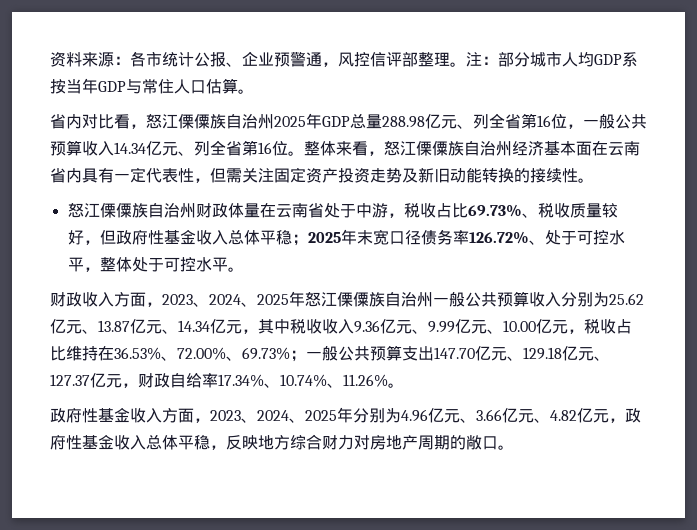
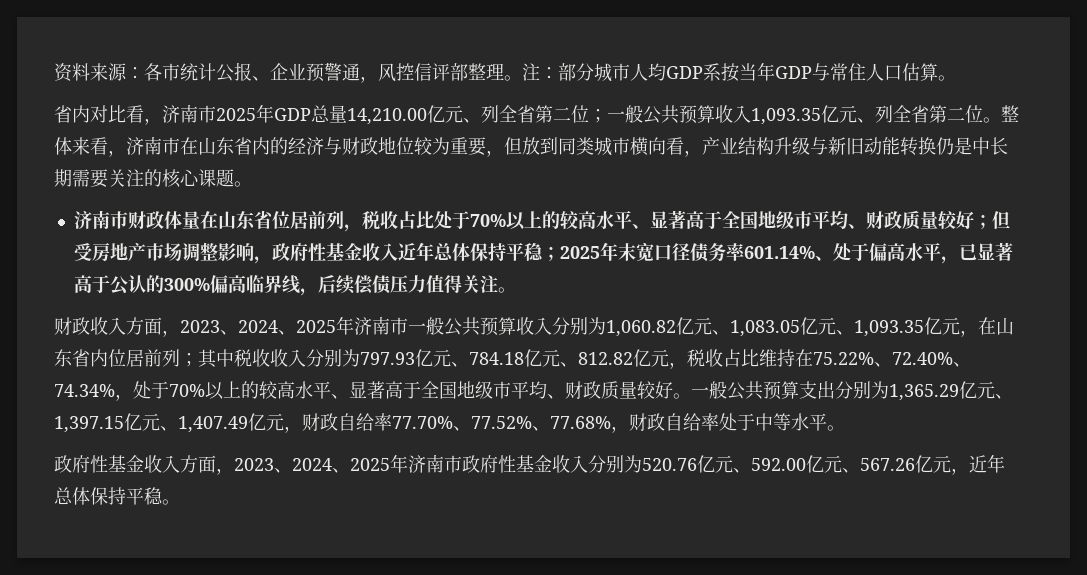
[146,114,274,129] 怒江傈僳族自治州 -> [162,104,216,123] 济南市
[382,113,647,129] [50,140,272,156] 288.98亿元、列全省第16位，一般公共预算收入14.34亿元、列全省第16 -> [347,105,965,125] 14,210.00亿元、列全省第二位；一般公共预算收入1,093.35亿元、列全省第二
[384,141,640,156] [50,167,594,183] [67,203,618,218] [67,230,260,245] 怒江傈僳族自治州经济基本面在云南省内具有一定代表性，但需关注固定资产投资走势及新旧动能转换的接续性。 // 怒江傈僳族自治州财政体量在云南省处于中游，税收占比69.73%、税收质量较好，但政府性基金收入总体 -> [126,136,1008,157] [54,169,252,188] [73,210,1010,232] [73,242,506,264] 济南市在山东省内的经济与财政地位较为重要，但放到同类城市横向看，产业结构升级与新旧动能转换仍是中长期需要关注的核心课题。 // 济南市财政体量在山东省位居前列，税收占比处于70%以上的较高水平、显著高于全国地级市平均、财政质量较好；但受房地产市场调整影响，政府性基金收入近年总体保持
[468,230,625,245] [67,257,228,272] 126.72%、处于可控水平，整体处于可控水平 -> [743,242,1013,264] [73,275,498,296] 601.14%、处于偏高水平，已显著高于公认的300%偏高临界线，后续偿债压力值得关注
[305,292,433,307] 怒江傈僳族自治州 -> [354,316,408,335] 济南市
[609,293,644,305] [50,319,536,334] 25.62亿元、13.87亿元、14.34亿元，其中税收收入9.36亿元、9.99亿元、10.00 -> [606,317,1014,337] [54,349,633,368] 1,060.82亿元、1,083.05亿元、1,093.35亿元，在山东省内位居前列；其中税收收入分别为797.93亿元、784.18亿元、812.82
[114,345,610,362] [50,372,388,388] 36.53%、72.00%、69.73%；一般公共预算支出147.70亿元、129.18亿元、127.37亿元，财政自给率17.34%、10.74%、11.26% -> [813,352,971,367] [54,381,1013,401] [54,413,827,433] 75.22%、72.40%、74.34%，处于70%以上的较高水平、显著高于全国地级市平均、财政质量较好。一般公共预算支出分别为1,365.29亿元、1,397.15亿元、1,407.49亿元，财政自给率77.70%、77.52%、77.68%，财政自给率处于中等水平
[353,408,641,423] [50,434,498,450] 分别为4.96亿元、3.66亿元、4.82亿元，政府性基金收入总体平稳，反映地方综合财力对房地产周期的敞口 -> [408,454,1005,475] [54,487,163,505] 济南市政府性基金收入分别为520.76亿元、592.00亿元、567.26亿元，近年总体保持平稳

